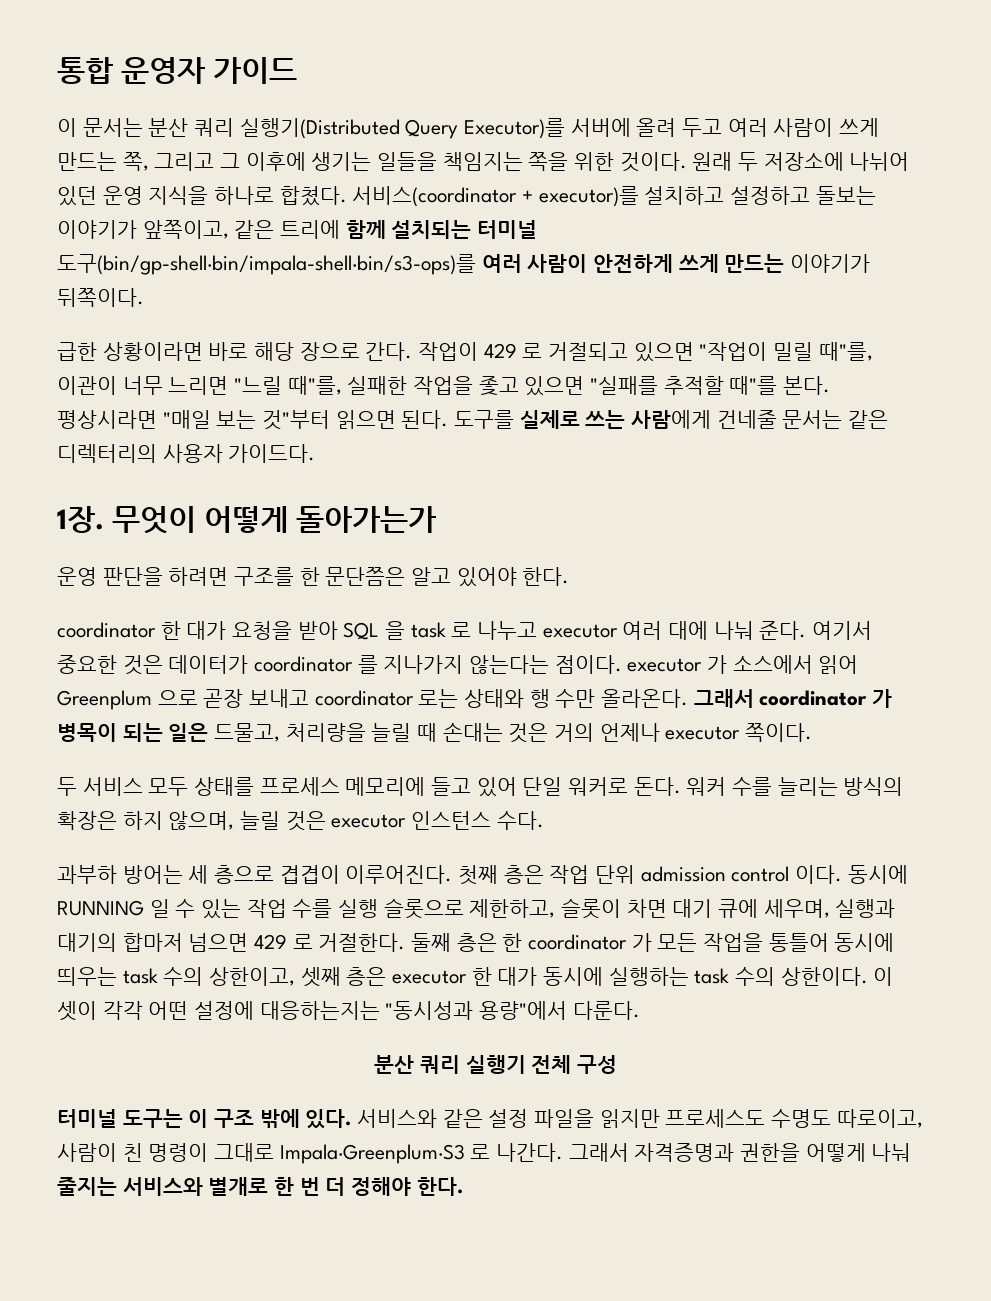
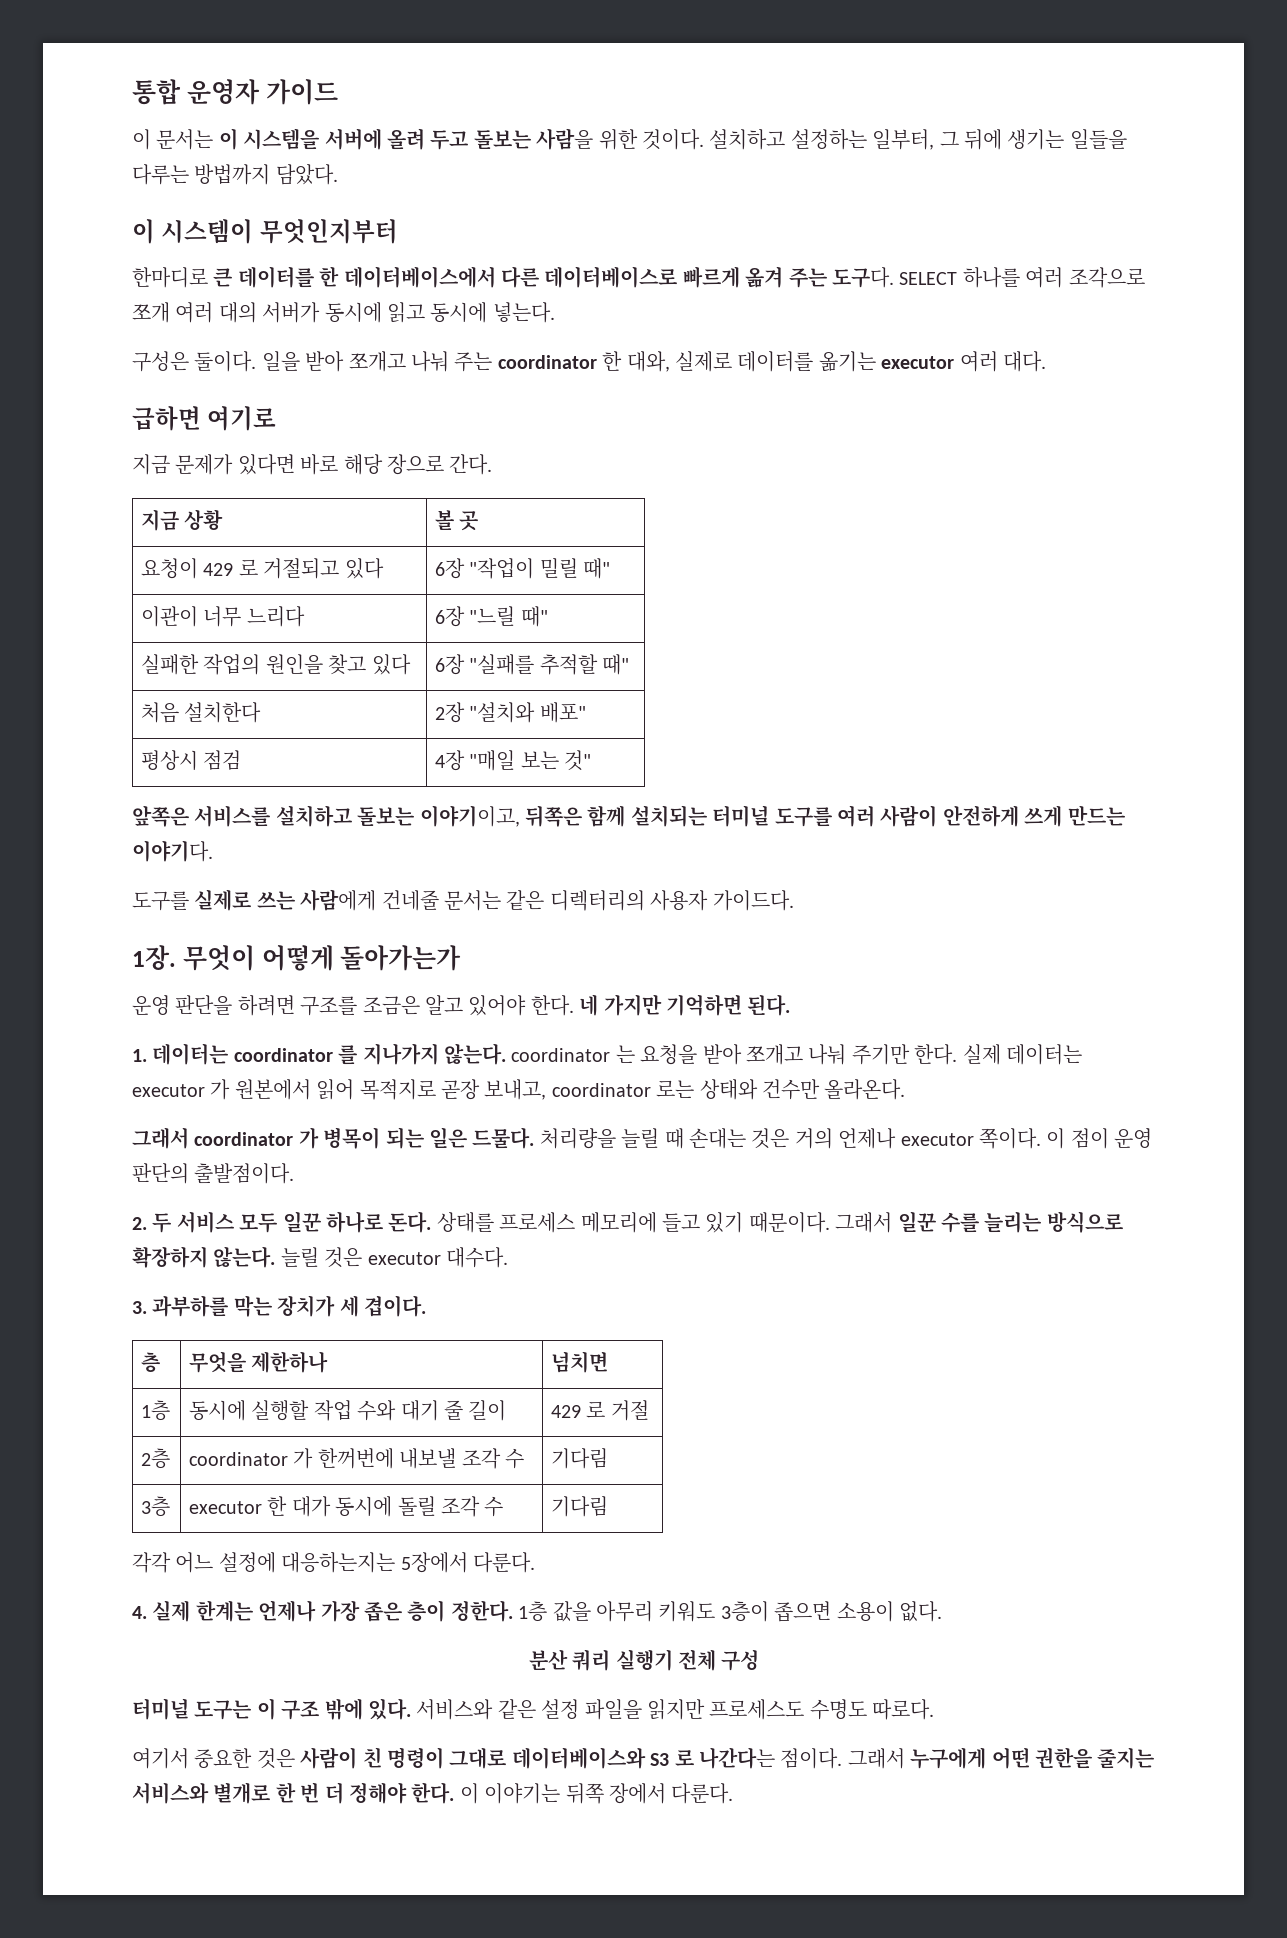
[148,118,880,139] [57,152,910,172] [57,186,876,207] [57,220,341,239] 분산 쿼리 실행기(Distributed Query Executor)를 서버에 올려 두고 여러 사람이 쓰게 만드는 쪽, 그리고 그 이후에 생기는 일들을 책임지는 쪽을 위한 것이다. 원래 두 저장소에 나뉘어 있던 운영 지식을 하나로 합쳤다. 서비스(coordinator + executor)를 설치하고 설정하고 돌보는 이야기가 앞쪽이고, 같은 트리에 -> [218,128,1127,150] [132,164,338,185] [132,219,398,244] [132,266,1145,288] [132,302,555,323] [132,351,1046,372] [132,406,277,431] [132,454,493,475] [141,509,224,531] [435,510,479,531] [141,558,384,579] [435,558,611,579] [141,606,305,627] [435,606,548,627] [141,654,411,675] [435,654,630,675] [141,702,262,723] [435,702,586,723] [141,750,242,770] [435,750,592,771] [132,805,582,827] 이 시스템을 서버에 올려 두고 돌보는 사람을 위한 것이다. 설치하고 설정하는 일부터, 그 뒤에 생기는 일들을 다루는 방법까지 담았다. // 이 시스템이 무엇인지부터 // 한마디로 큰 데이터를 한 데이터베이스에서 다른 데이터베이스로 빠르게 옮겨 주는 도구다. SELECT 하나를 여러 조각으로 쪼개 여러 대의 서버가 동시에 읽고 동시에 넣는다. // 구성은 둘이다. 일을 받아 쪼개고 나눠 주는 coordinator 한 대와, 실제로 데이터를 옮기는 executor 여러 대다. // 급하면 여기로 // 지금 문제가 있다면 바로 해당 장으로 간다. // 지금 상황 | 볼 곳 // 요청이 429 로 거절되고 있다 | 6장 "작업이 밀릴 때" // 이관이 너무 느리다 | 6장 "느릴 때" // 실패한 작업의 원인을 찾고 있다 | 6장 "실패를 추적할 때" // 처음 설치한다 | 2장 "설치와 배포" // 평상시 점검 | 4장 "매일 보는 것" // 앞쪽은 서비스를 설치하고 돌보는 이야기이고, 뒤쪽은
[57,254,476,275] 도구(bin/gp-shell·bin/impala-shell·bin/s3-ops)를 -> [774,807,832,827] 도구를
[790,254,871,273] [57,288,144,307] [57,342,873,362] [57,376,831,396] [57,410,449,430] 이야기가 뒤쪽이다. // 급한 상황이라면 바로 해당 장으로 간다. 작업이 429 로 거절되고 있으면 "작업이 밀릴 때"를, 이관이 너무 느리면 "느릴 때"를, 실패한 작업을 좇고 있으면 "실패를 추적할 때"를 본다. 평상시라면 "매일 보는 것"부터 읽으면 된다. -> [132,840,213,862] 이야기다. //
[299,567,406,586] 한 문단쯤은 -> [362,996,420,1015] 조금은
[57,621,873,640] [57,655,859,675] [57,689,310,710] // coordinator 한 대가 요청을 받아 SQL 을 task 로 나누고 executor 여러 대에 나눠 준다. 여기서 중요한 것은 데이터가 coordinator 를 지나가지 않는다는 점이다. executor 가 소스에서 읽어 Greenplum 으로 곧장 보내고 -> [579,994,791,1016] [132,1043,1082,1065] [132,1079,547,1100] 네 가지만 기억하면 된다. // 1. 데이터는 coordinator 를 지나가지 않는다. coordinator 는 요청을 받아 쪼개고 나눠 주기만 한다. 실제 데이터는 executor 가 원본에서 읽어 목적지로 곧장 보내고,
[529,689,596,708] 행 수만 -> [761,1079,820,1100] 건수만
(689, 698) none -> (906, 1089) //
[214,723,281,742] 드물고, -> [472,1127,535,1149] 드물다.
[57,777,904,797] [57,811,544,831] [57,865,908,885] [57,898,896,919] [57,933,895,952] [57,967,894,987] [57,1001,640,1021] // 두 서비스 모두 상태를 프로세스 메모리에 들고 있어 단일 워커로 돈다. 워커 수를 늘리는 방식의 확장은 하지 않으며, 늘릴 것은 executor 인스턴스 수다. // 과부하 방어는 세 층으로 겹겹이 이루어진다. 첫째 층은 작업 단위 admission control 이다. 동시에 RUNNING 일 수 있는 작업 수를 실행 슬롯으로 제한하고, 슬롯이 차면 대기 큐에 세우며, 실행과 대기의 합마저 넘으면 429 로 거절한다. 둘째 층은 한 coordinator 가 모든 작업을 통틀어 동시에 띄우는 task 수의 상한이고, 셋째 층은 executor 한 대가 동시에 실행하는 task 수의 상한이다. 이 셋이 각각 어떤 설정에 대응하는지는 "동시성과 용량"에서 다룬다. -> [1046,1128,1153,1149] [132,1163,295,1184] [132,1211,1123,1233] [132,1246,508,1268] [132,1295,426,1317] [141,1352,161,1372] [189,1351,329,1373] [551,1351,609,1373] [141,1400,171,1421] [189,1400,507,1421] [551,1400,649,1421] [141,1448,171,1469] [189,1448,525,1469] [551,1448,609,1469] [141,1496,171,1517] [189,1496,504,1517] [551,1496,609,1517] [132,1552,535,1573] [132,1600,942,1622] 이 점이 운영 판단의 출발점이다. // 2. 두 서비스 모두 일꾼 하나로 돈다. 상태를 프로세스 메모리에 들고 있기 때문이다. 그래서 일꾼 수를 늘리는 방식으로 확장하지 않는다. 늘릴 것은 executor 대수다. // 3. 과부하를 막는 장치가 세 겹이다. // 층 | 무엇을 제한하나 | 넘치면 // 1층 | 동시에 실행할 작업 수와 대기 줄 길이 | 429 로 거절 // 2층 | coordinator 가 한꺼번에 내보낼 조각 수 | 기다림 // 3층 | executor 한 대가 동시에 돌릴 조각 수 | 기다림 // 각각 어느 설정에 대응하는지는 5장에서 다룬다. // 4. 실제 한계는 언제나 가장 좁은 층이 정한다. 1층 값을 아무리 키워도 3층이 좁으면 소용이 없다.
[836,1109,923,1128] [57,1143,912,1164] 따로이고, 사람이 친 명령이 그대로 Impala·Greenplum·S3 로 나간다. 그래서 자격증명과 권한을 어떻게 나눠 -> [872,1699,935,1720] [132,1747,1092,1769] 따로다. // 여기서 중요한 것은 사람이 친 명령이 그대로 데이터베이스와 S3 로 나간다는 점이다. 그래서 누구에게 어떤 권한을
(463, 1186) none -> [459,1783,734,1804] 이 이야기는 뒤쪽 장에서 다룬다.

